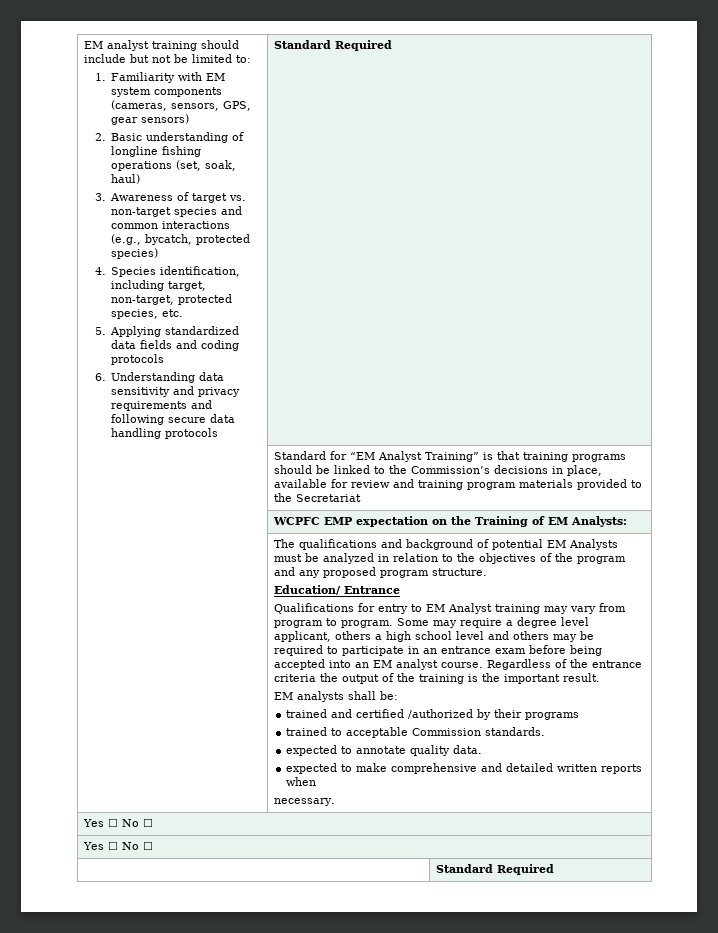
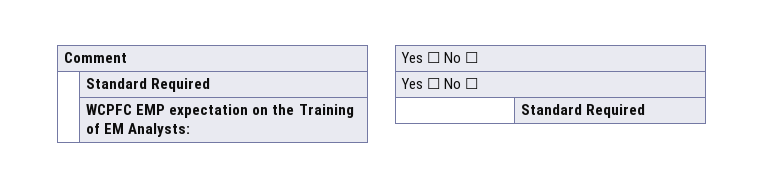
[84,40,240,51] [84,54,252,63] [94,72,226,83] [111,87,223,97] [111,100,252,111] [111,114,190,125] [94,132,245,143] [111,146,202,157] [111,160,237,171] [111,174,141,184] [94,192,247,203] [111,206,243,217] [111,221,231,229] [111,234,251,245] [111,248,159,259] [94,266,241,277] [111,280,207,291] [111,294,233,305] [111,309,184,319] [94,326,240,337] [111,340,240,351] [111,354,165,365] [94,372,225,383] [111,386,241,397] [111,400,213,411] [111,414,236,425] [111,428,219,439] [274,40,393,51] [274,451,627,462] [274,465,603,476] [274,479,643,490] [274,493,362,502] EM analyst training should include but not be limited to: // 1. Familiarity with EM system components (cameras, sensors, GPS, gear sensors) // 2. Basic understanding of longline fishing operations (set, soak, haul) // 3. Awareness of target vs. non-target species and common interactions (e.g., bycatch, protected species) // 4. Species identification, including target, non-target, protected species, etc. // 5. Applying standardized data fields and coding protocols // 6. Understanding data sensitivity and privacy requirements and following secure data handling protocols | Standard Required // | Standard for “EM Analyst Training” is that training programs should be linked to the Commission’s decisions in place, available for review and training program materials provided to the Secretariat -> [64,52,128,63] [86,78,211,92] Comment // | Standard Required
[274,539,619,550] [274,553,627,564] [274,567,488,578] [274,585,401,595] [274,603,627,614] [274,617,590,628] [274,631,595,642] [274,645,603,656] [274,659,643,670] [274,673,601,684] [274,691,399,702] [286,709,580,720] [286,727,546,738] [286,745,483,756] [286,763,643,774] [286,777,317,786] [274,798,336,806] // | The qualifications and background of potential EM Analysts must be analyzed in relation to the objectives of the program and any proposed program structure. // Education/ Entrance // Qualifications for entry to EM Analyst training may vary from program to program. Some may require a degree level applicant, others a high school level and others may be required to participate in an entrance exam before being accepted into an EM analyst course. Regardless of the entrance criteria the output of the training is the important result. // EM analysts shall be: // trained and certified /authorized by their programs // trained to acceptable Commission standards. // expected to annotate quality data. // expected to make comprehensive and detailed written reports when // necessary. -> (191, 130) none

